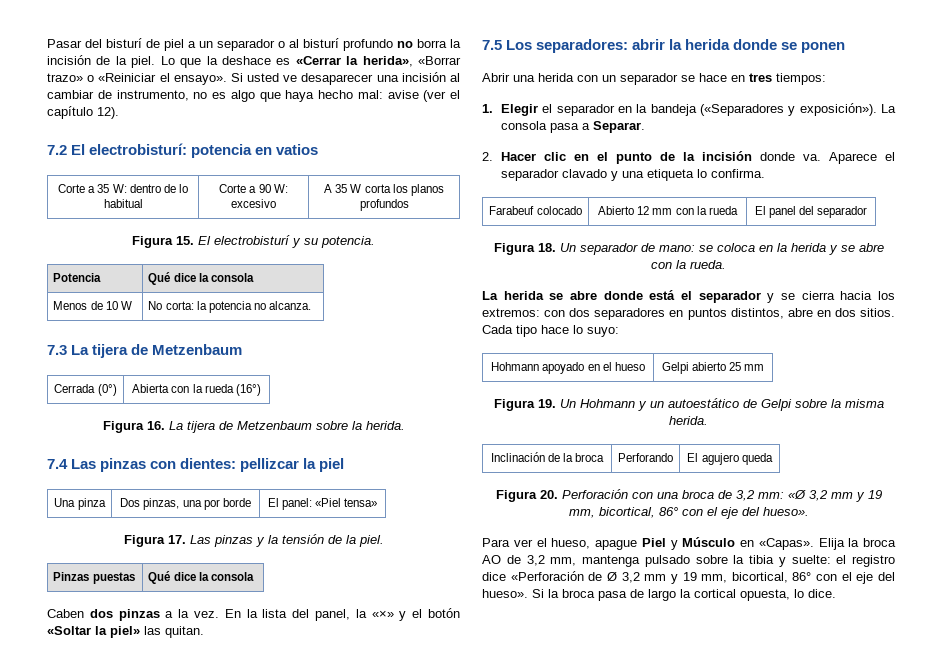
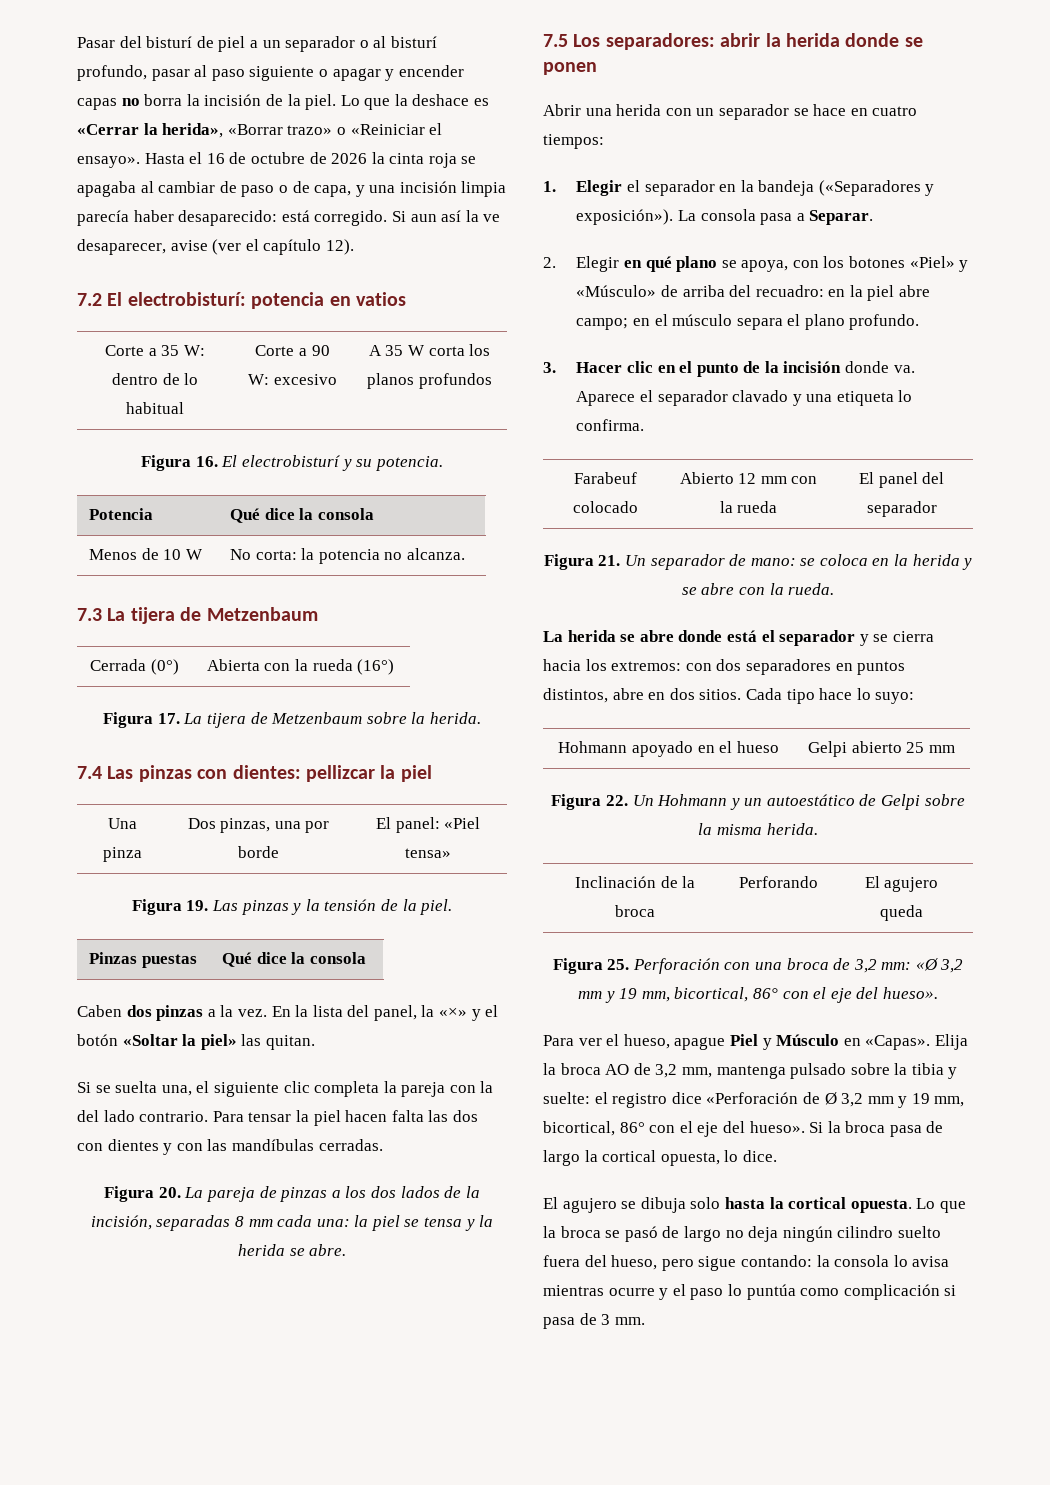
[343,39,393,51] profundo -> [77,65,464,81] [77,98,117,110] profundo, pasar al paso siguiente o apagar y encender capas
[230,72,461,85] [47,90,383,102] Si usted ve desaparecer una incisión al cambiar de instrumento, no es algo que haya hecho mal: -> [144,152,477,168] [77,181,507,197] [77,210,501,226] [77,239,166,255] Hasta el 16 de octubre de 2026 la cinta roja se apagaba al cambiar de paso o de capa, y una incisión limpia parecía haber desaparecido: está corregido. Si aun así la ve desaparecer,
[176,236,194,245] 15. -> [195,456,218,467] 16.
[146,421,165,430] 16. -> [157,713,180,724] 17.
[167,535,186,544] 17. -> [186,900,209,911] 19.
(204, 632) none -> [77,1081,494,1097] [77,1110,478,1126] [77,1139,383,1155] [104,1186,480,1202] [90,1215,494,1231] [237,1244,347,1256] // Si se suelta una, el siguiente clic completa la pareja con la del lado contrario. Para tensar la piel hacen falta las dos con dientes y con las mandíbulas cerradas. // Figura 20. La pareja de pinzas a los dos lados de la incisión, separadas 8 mm cada una: la piel se tensa y la herida se abre.
[749,73,772,82] tres -> [872,106,918,116] cuatro
(493, 156) none -> [576,256,969,272] [576,285,931,301] [576,314,920,330] [543,362,556,373] Elegir en qué plano se apoya, con los botones «Piel» y «Músculo» de arriba del recuadro: en la piel abre campo; en el músculo separa el plano profundo. // 3.
[537,243,556,252] 18. -> [598,555,621,566] 21.
[537,399,556,408] 19. -> [605,795,628,806] 22.
[539,490,558,499] 20. -> [607,959,630,970] 25.
(836, 593) none -> [543,1197,966,1213] [543,1226,941,1242] [543,1255,950,1271] [543,1284,957,1300] [543,1313,645,1329] // El agujero se dibuja solo hasta la cortical opuesta. Lo que la broca se pasó de largo no deja ningún cilindro suelto fuera del hueso, pero sigue contando: la consola lo avisa mientras ocurre y el paso lo puntúa como complicación si pasa de 3 mm.

